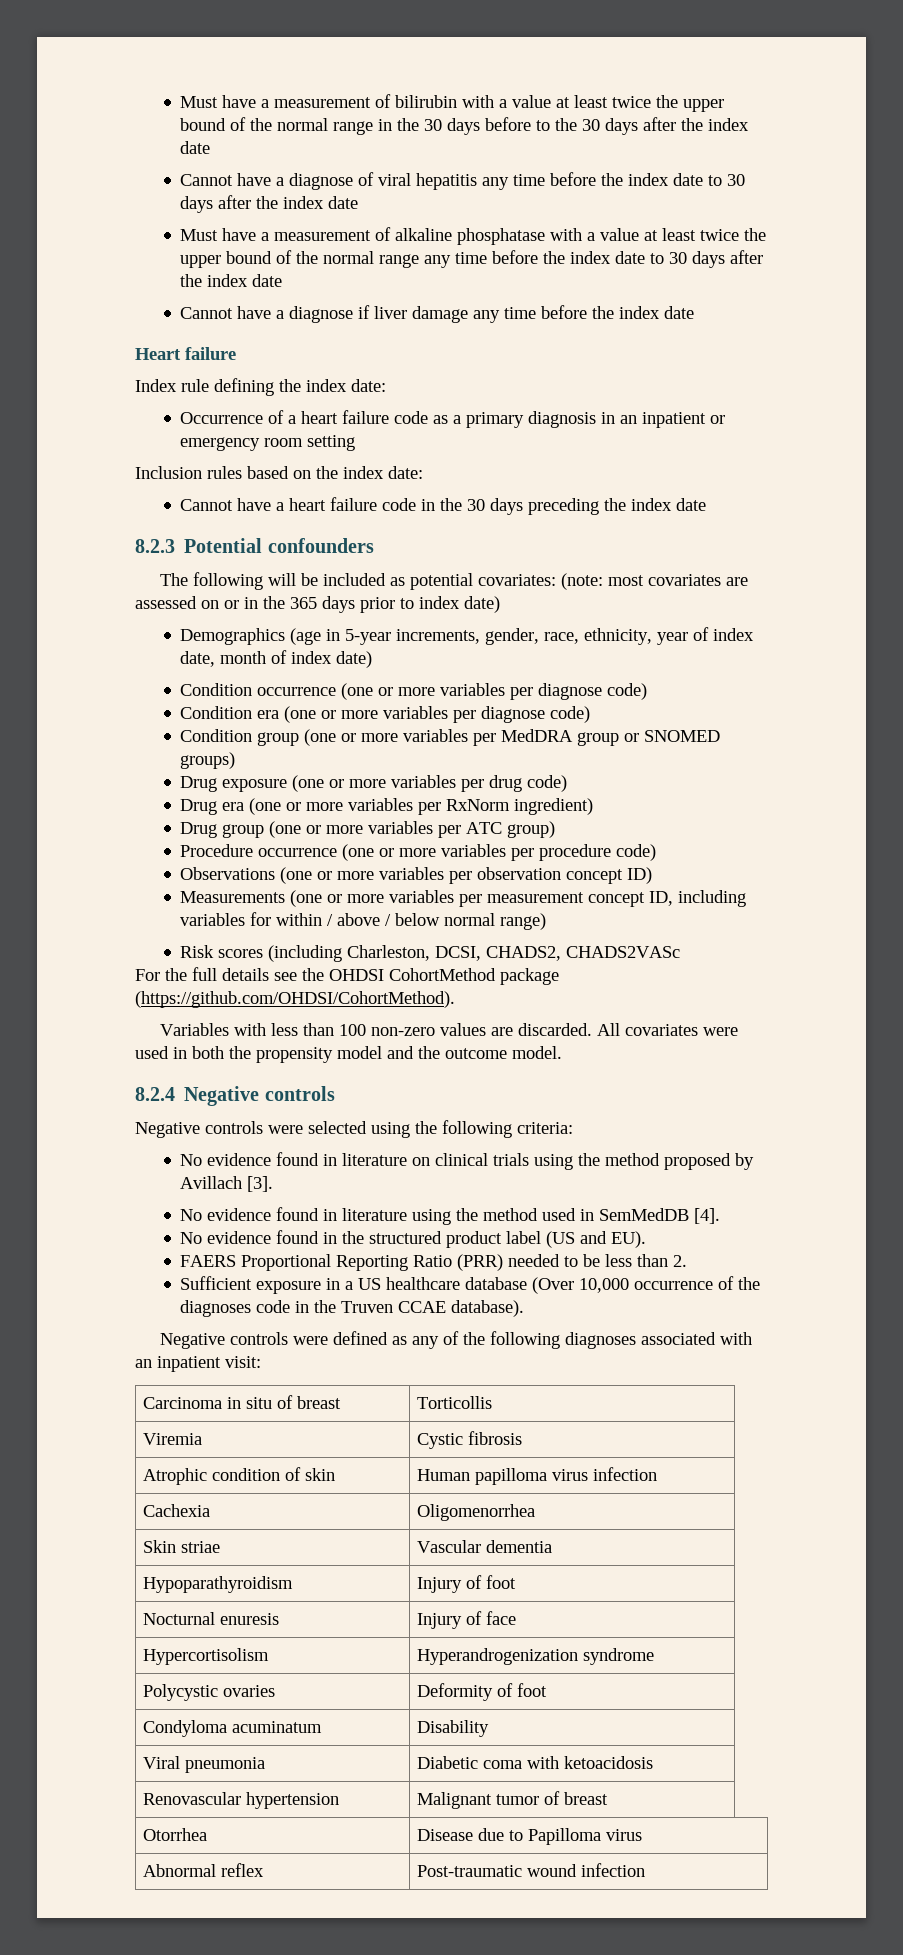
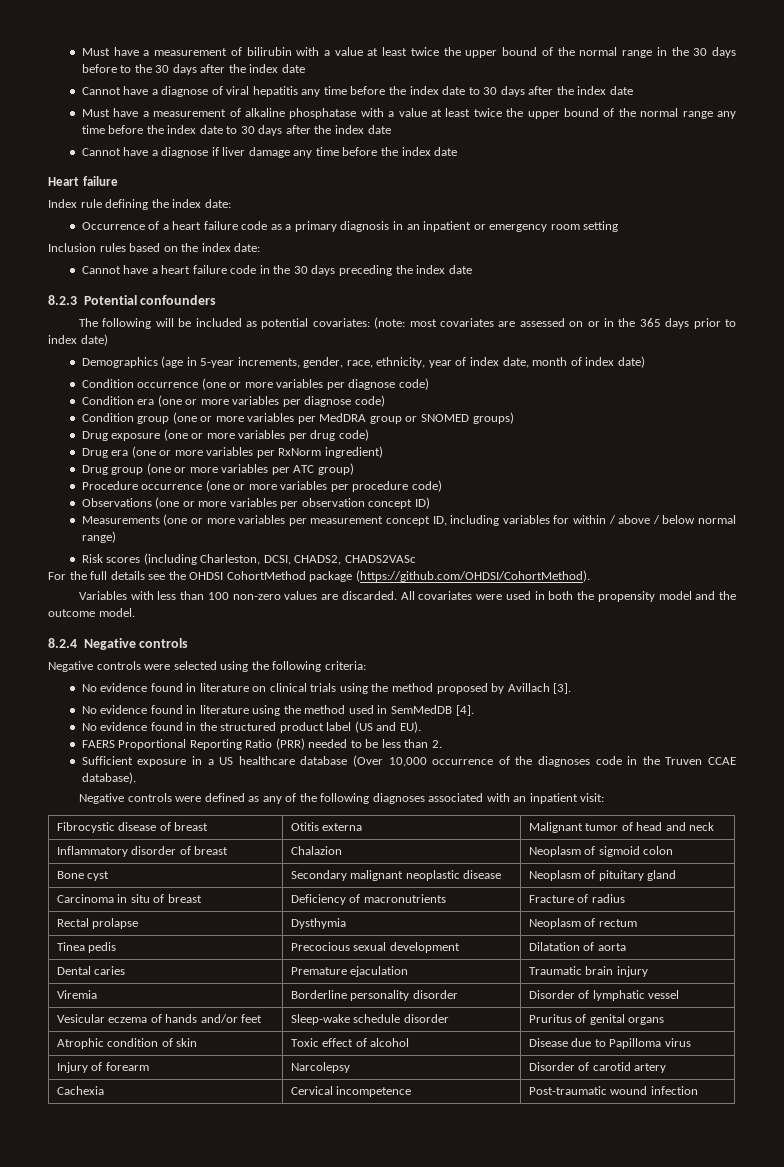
(261, 1362) none -> [56,822,209,833] [290,822,363,831] [528,822,715,833] [56,846,229,857] [290,846,342,855] [528,846,674,857] [56,871,110,881] [290,870,502,881] [528,870,677,881] // Fibrocystic disease of breast | Otitis externa | Malignant tumor of head and neck // Inflammatory disorder of breast | Chalazion | Neoplasm of sigmoid colon // Bone cyst | Secondary malignant neoplastic disease | Neoplasm of pituitary gland
[417,1396,493,1409] [143,1433,203,1445] [417,1431,523,1449] [143,1467,336,1485] [417,1467,658,1485] [143,1504,211,1517] [417,1504,536,1521] [143,1540,221,1553] [417,1540,553,1553] [143,1576,294,1593] [417,1575,517,1593] [143,1612,280,1625] [417,1611,517,1629] [143,1648,270,1665] [417,1648,655,1665] [143,1684,276,1701] [417,1683,548,1701] [143,1720,323,1737] [417,1720,490,1737] [143,1756,266,1773] [417,1756,654,1769] [143,1792,340,1809] [417,1791,609,1809] [143,1828,208,1841] Torticollis // Viremia | Cystic fibrosis // Atrophic condition of skin | Human papilloma virus infection // Cachexia | Oligomenorrhea // Skin striae | Vascular dementia // Hypoparathyroidism | Injury of foot // Nocturnal enuresis | Injury of face // Hypercortisolism | Hyperandrogenization syndrome // Polycystic ovaries | Deformity of foot // Condyloma acuminatum | Disability // Viral pneumonia | Diabetic coma with ketoacidosis // Renovascular hypertension | Malignant tumor of breast // Otorrhea -> [290,894,446,905] [528,894,625,903] [56,918,139,929] [290,918,346,929] [528,918,637,929] [56,942,117,953] [290,942,460,953] [528,942,626,951] [56,966,126,975] [290,966,409,977] [528,966,648,977] [56,990,97,999] [290,990,458,1001] [528,990,680,1001] [56,1014,263,1023] [290,1014,449,1025] [528,1014,665,1025] [56,1038,198,1049] [290,1038,410,1047] Deficiency of macronutrients | Fracture of radius // Rectal prolapse | Dysthymia | Neoplasm of rectum // Tinea pedis | Precocious sexual development | Dilatation of aorta // Dental caries | Premature ejaculation | Traumatic brain injury // Viremia | Borderline personality disorder | Disorder of lymphatic vessel // Vesicular eczema of hands and/or feet | Sleep-wake schedule disorder | Pruritus of genital organs // Atrophic condition of skin | Toxic effect of alcohol
[143,1863,265,1877] Abnormal reflex -> [56,1062,149,1073] [290,1062,350,1073] [528,1062,667,1073] [56,1086,104,1095] [290,1086,412,1097] Injury of forearm | Narcolepsy | Disorder of carotid artery // Cachexia | Cervical incompetence

